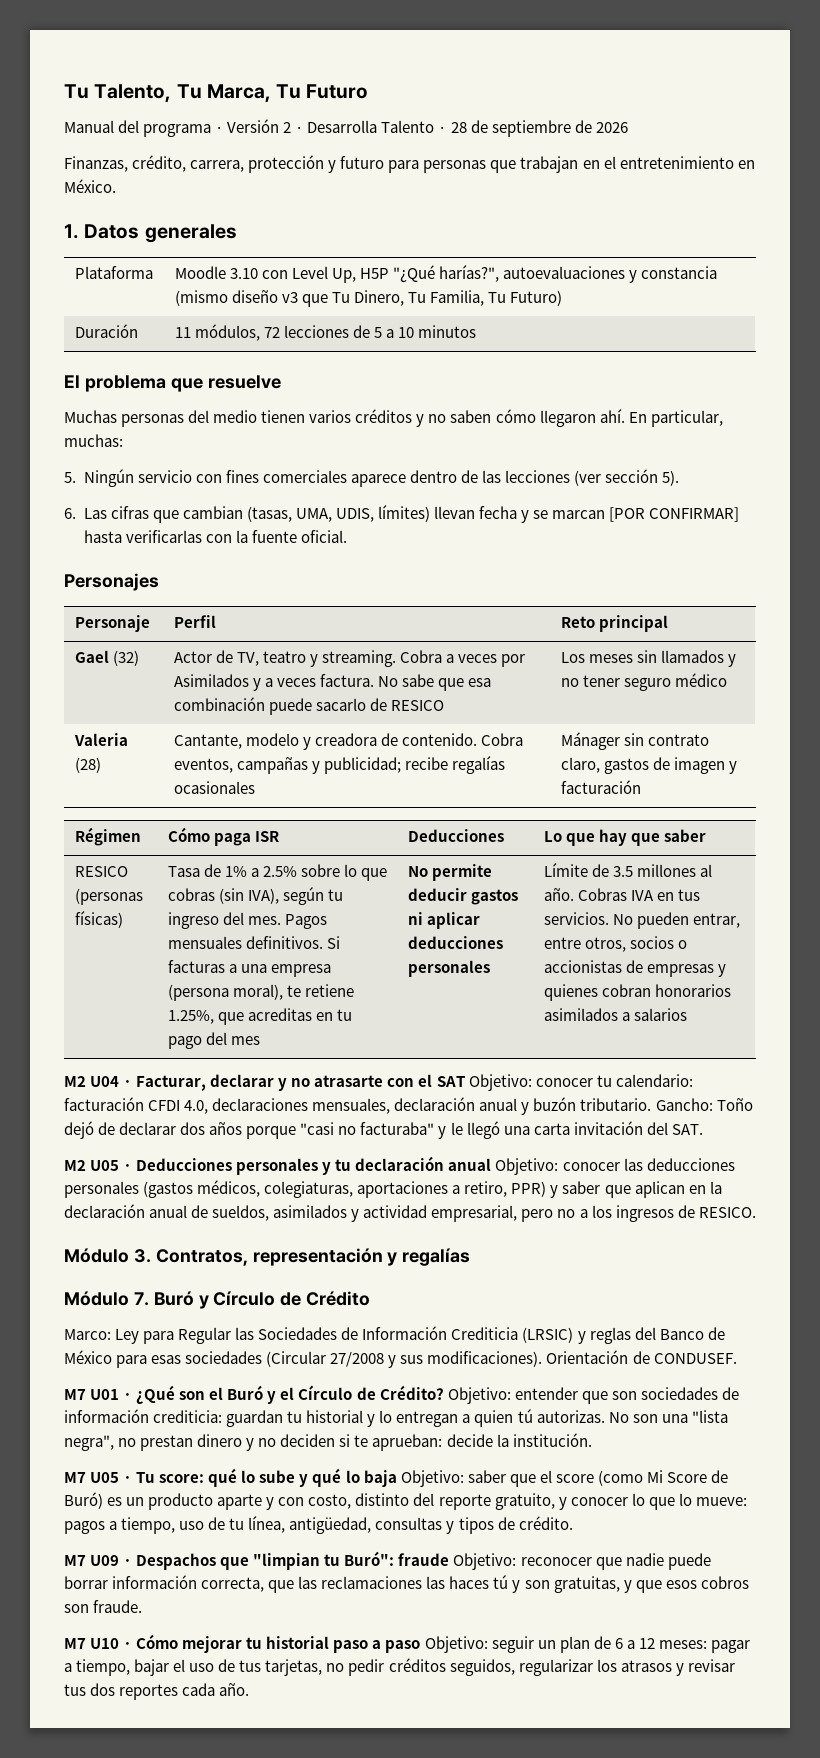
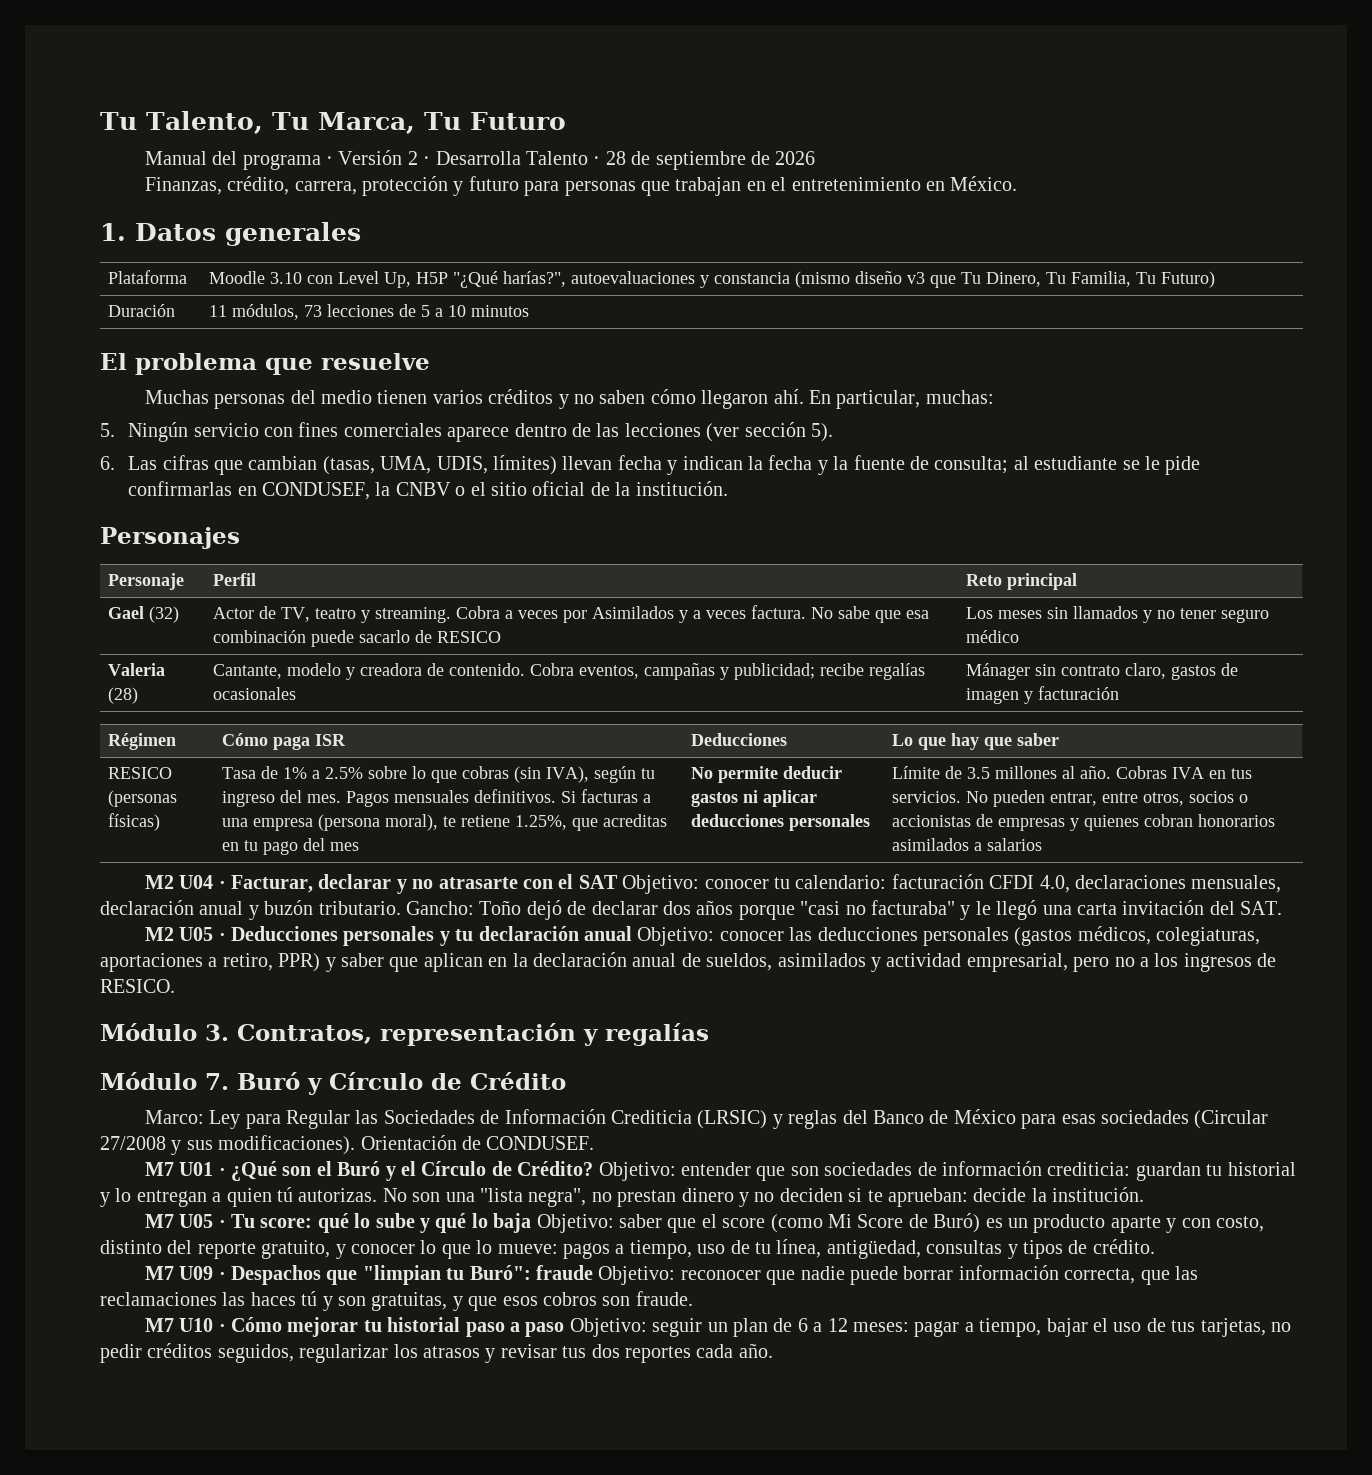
[263,327,280,338] 72 -> [304,305,323,317] 73
[533,507,740,522] [83,530,347,543] se marcan [POR CONFIRMAR] hasta verificarlas con la fuente oficial. -> [682,455,1201,475] [128,481,728,500] indican la fecha y la fuente de consulta; al estudiante se le pide confirmarlas en CONDUSEF, la CNBV o el sitio oficial de la institución.

